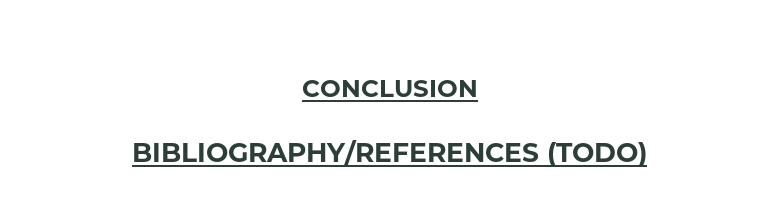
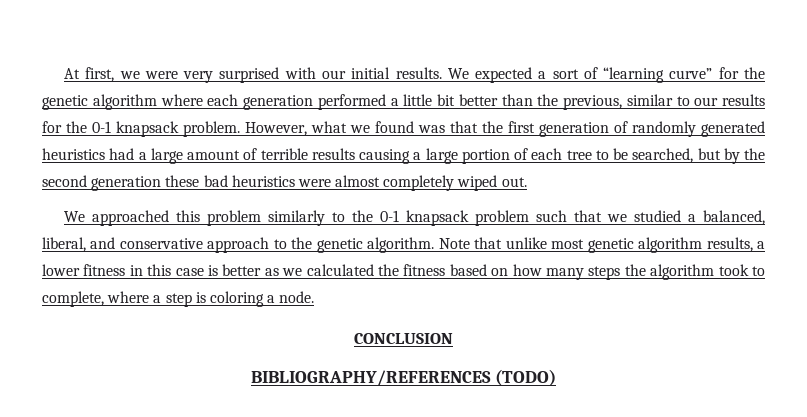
(301, 88) none -> [64,67,765,83] [42,94,765,110] [42,121,765,137] [42,148,765,164] [42,175,527,191] [64,210,765,226] [42,237,766,253] [42,264,765,280] [42,291,315,307] At first, we were very surprised with our initial results. We expected a sort of “learning curve” for the genetic algorithm where each generation performed a little bit better than the previous, similar to our results for the 0-1 knapsack problem. However, what we found was that the first generation of randomly generated heuristics had a large amount of terrible results causing a large portion of each tree to be searched, but by the second generation these bad heuristics were almost completely wiped out. // We approached this problem similarly to the 0-1 knapsack problem such that we studied a balanced, liberal, and conservative approach to the genetic algorithm. Note that unlike most genetic algorithm results, a lower fitness in this case is better as we calculated the fitness based on how many steps the algorithm took to complete, where a step is coloring a node. //

